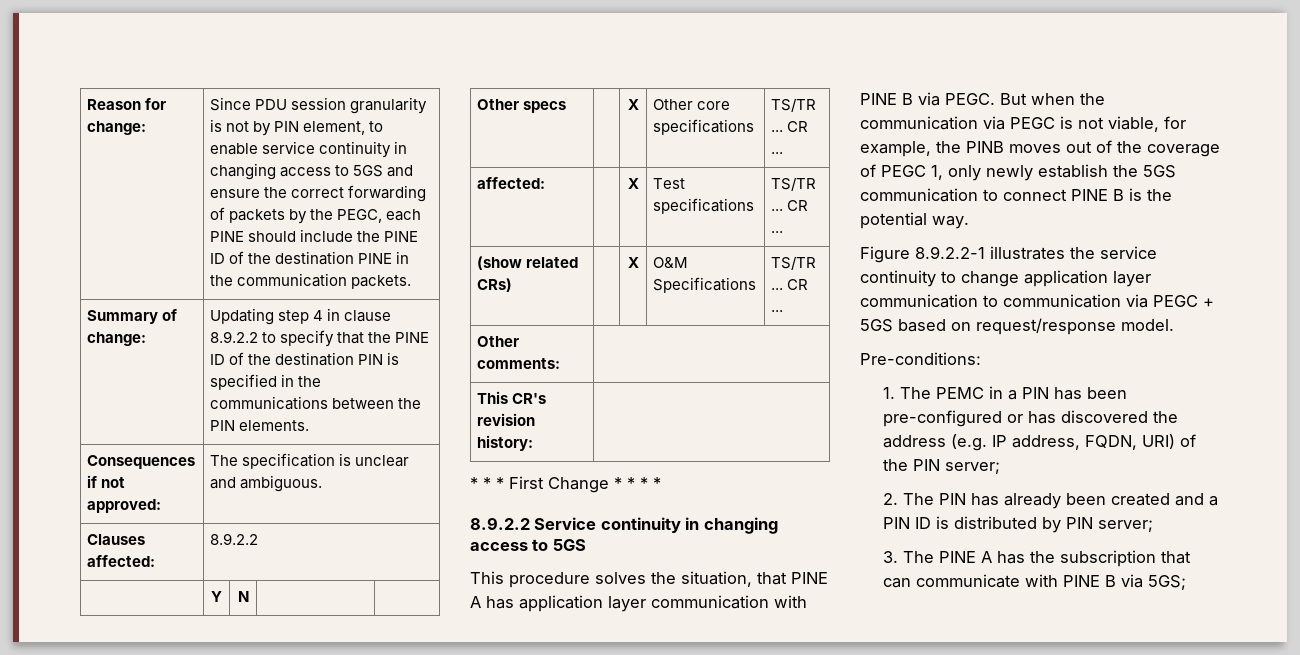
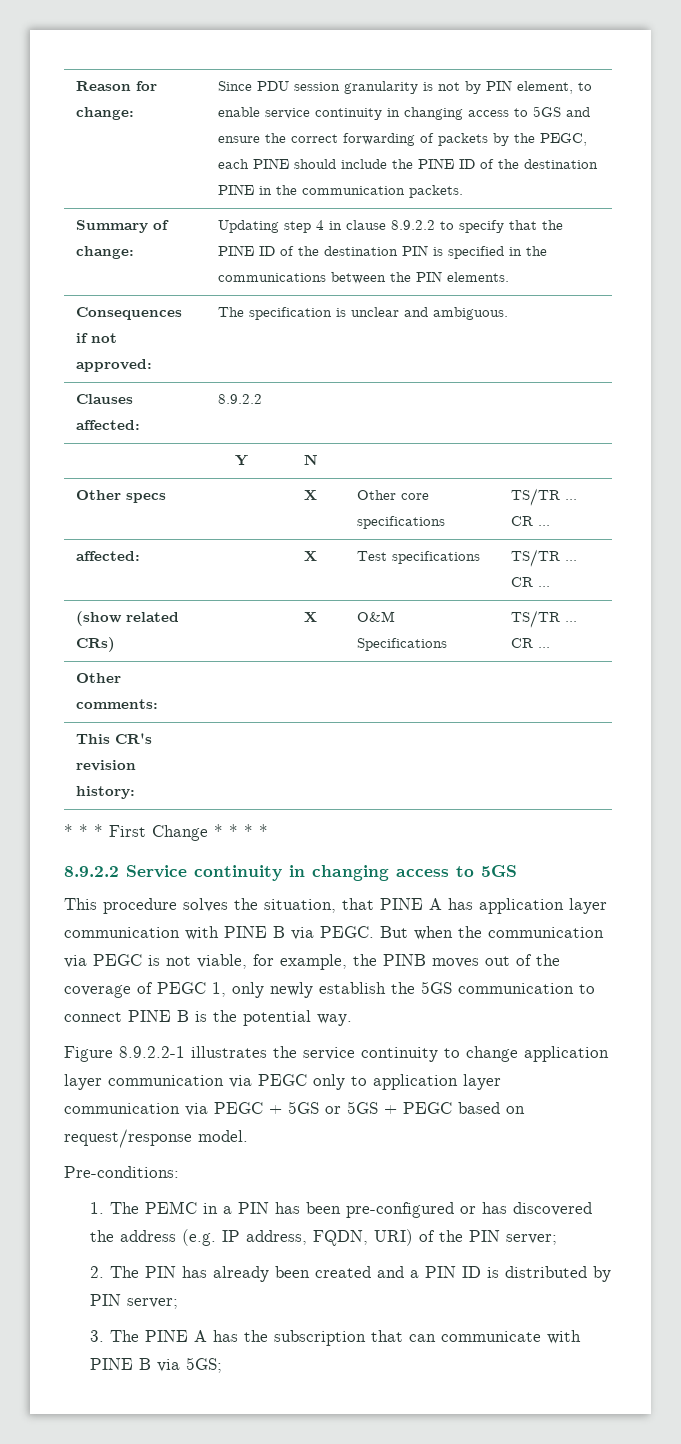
[983,295,998,307] to -> [229,1074,501,1090] via PEGC only to application layer
(893, 325) none -> [325,1101,452,1114] or 5GS + PEGC

